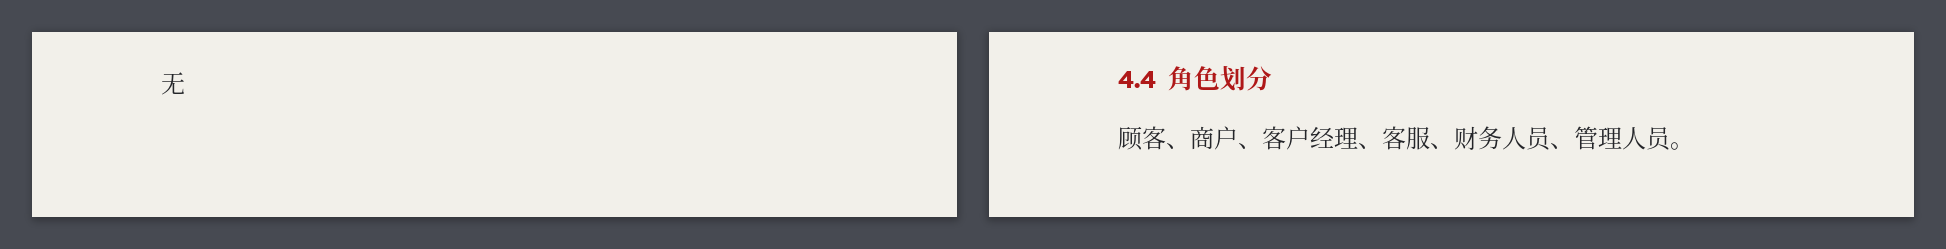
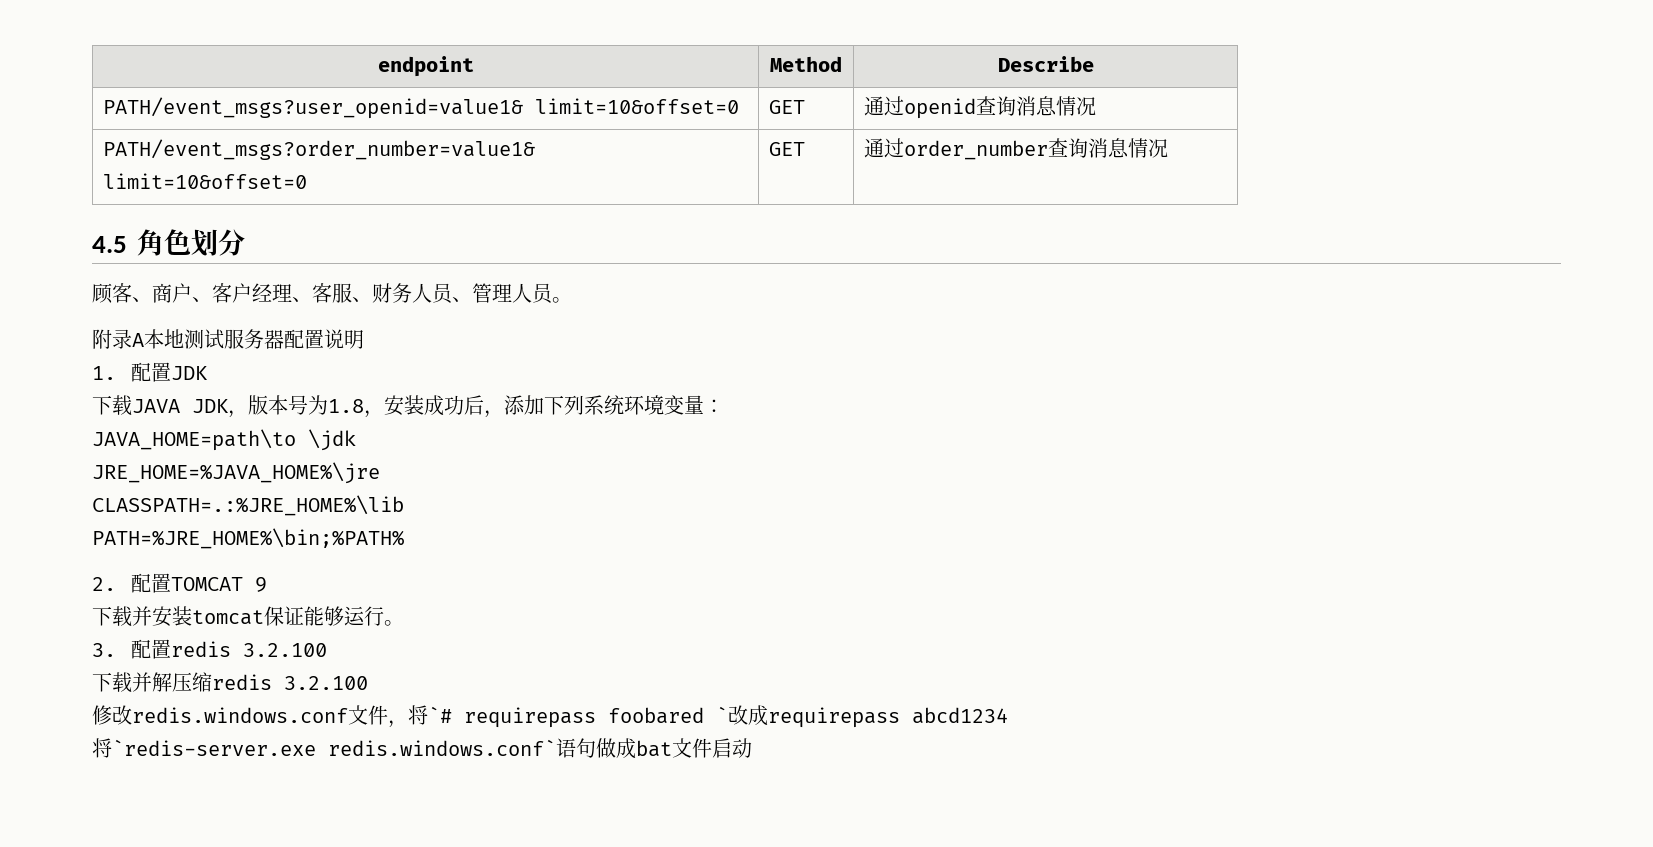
[161,72,185,95] [1118,71,1156,88] 无 // 4.4 -> [377,56,474,77] [770,56,842,72] [997,56,1094,72] [103,97,740,119] [769,100,806,114] [864,96,1097,119] [103,139,536,160] [103,173,308,189] [769,142,806,156] [864,138,1169,160] [92,236,127,253] endpoint | Method | Describe // PATH/event_msgs?user_openid=value1& limit=10&offset=0 | GET | 通过openid查询消息情况 // PATH/event_msgs?order_number=value1& limit=10&offset=0 | GET | 通过order_number查询消息情况 // 4.5
(1694, 146) none -> [92,329,364,349] [92,362,209,382] [92,395,724,418] [92,429,356,451] [92,462,380,484] [92,495,404,516] [92,528,404,549] [92,573,268,593] [92,606,404,627] [92,639,328,659] [92,672,368,693] [92,705,1008,728] [92,738,752,759] // 附录A本地测试服务器配置说明 // 1.配置JDK // 下载JAVA JDK，版本号为1.8，安装成功后，添加下列系统环境变量： // JAVA_HOME=path\to \jdk // JRE_HOME=%JAVA_HOME%\jre // CLASSPATH=.:%JRE_HOME%\lib // PATH=%JRE_HOME%\bin;%PATH% // 2.配置TOMCAT 9 // 下载并安装tomcat保证能够运行。 // 3.配置redis 3.2.100 // 下载并解压缩redis 3.2.100 // 修改redis.windows.conf文件，将`# requirepass foobared `改成requirepass abcd1234 // 将`redis-server.exe redis.windows.conf`语句做成bat文件启动

